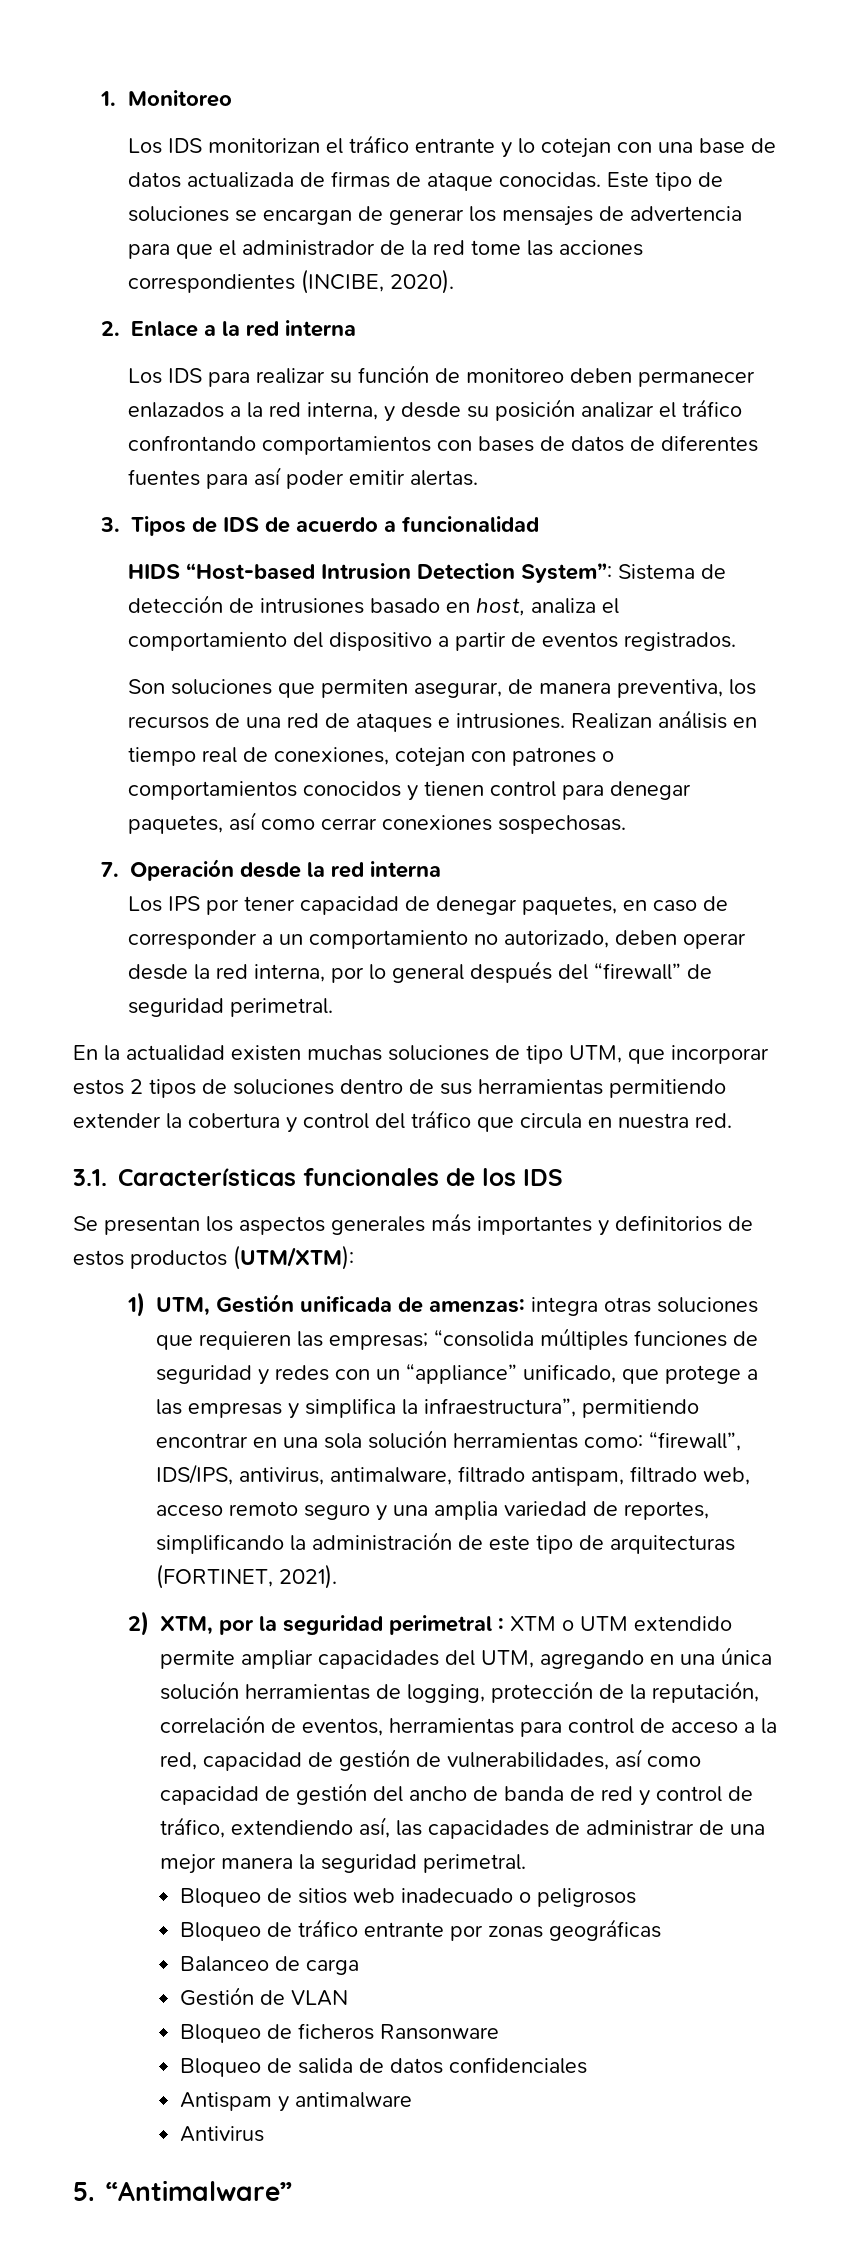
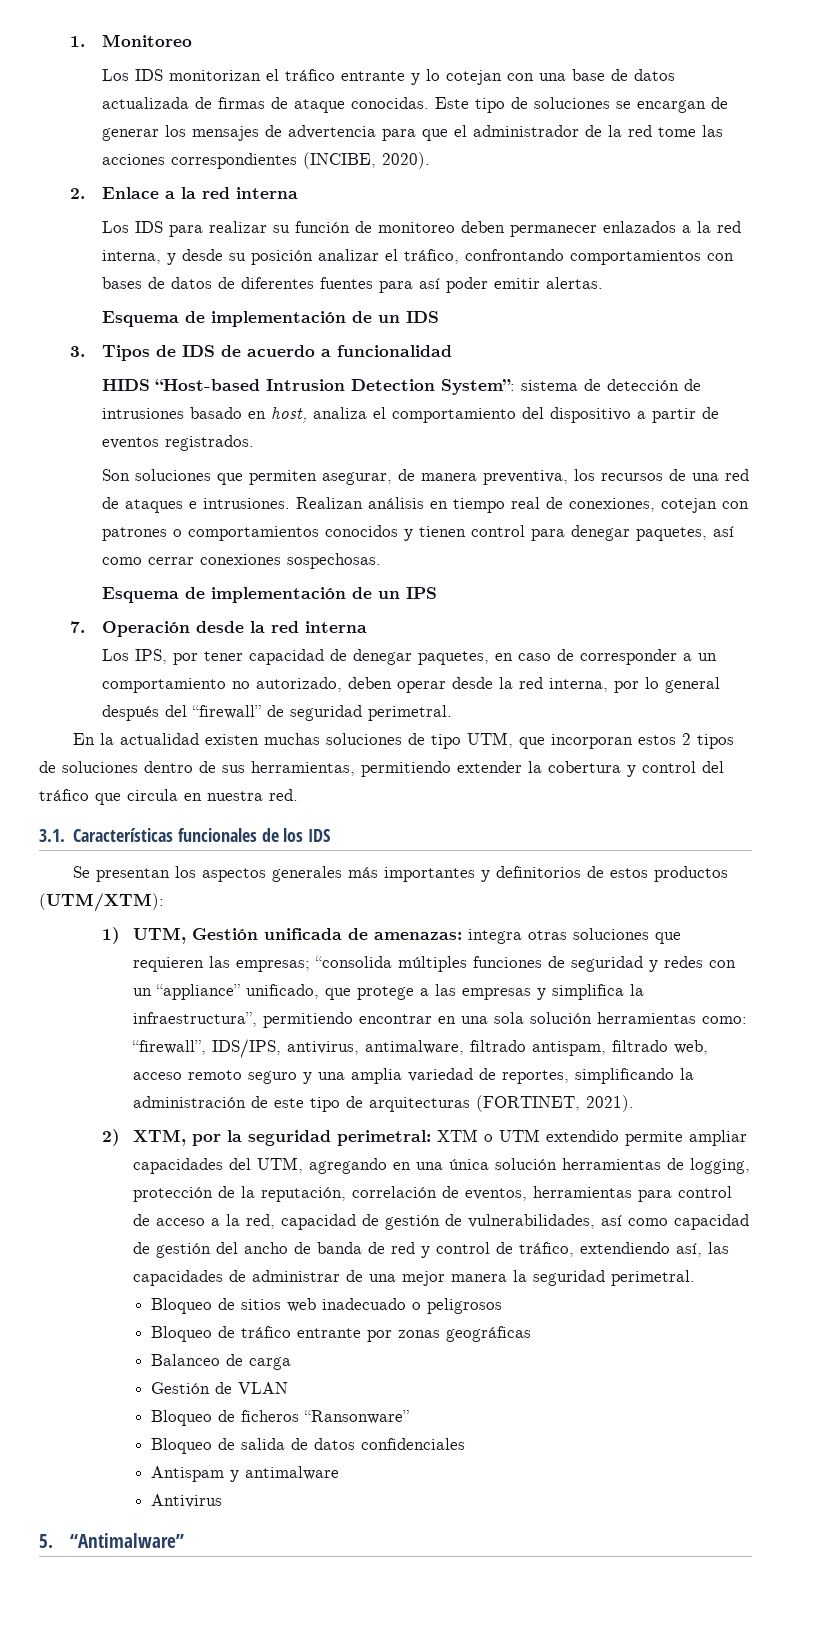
[682,399,743,417] tráfico -> [403,249,459,264] tráfico,
(479, 478) none -> [101,311,439,327] // Esquema de implementación de un IDS
[618,564,696,580] Sistema -> [520,380,578,391] sistema
(627, 824) none -> [101,587,437,603] // Esquema de implementación de un IPS
[168,896,201,911] IPS -> [134,649,167,664] IPS,
[671,1045,769,1064] incorporar -> [550,734,633,749] incorporan
[478,1079,603,1095] herramientas -> [251,761,355,776] herramientas,
[429,1299,526,1313] amenzas: -> [373,932,462,940] amenazas:
[389,1615,505,1635] perimetral : -> [336,1130,431,1146] perimetral:
[380,2024,500,2040] Ransonware -> [304,1410,410,1424] “Ransonware”

